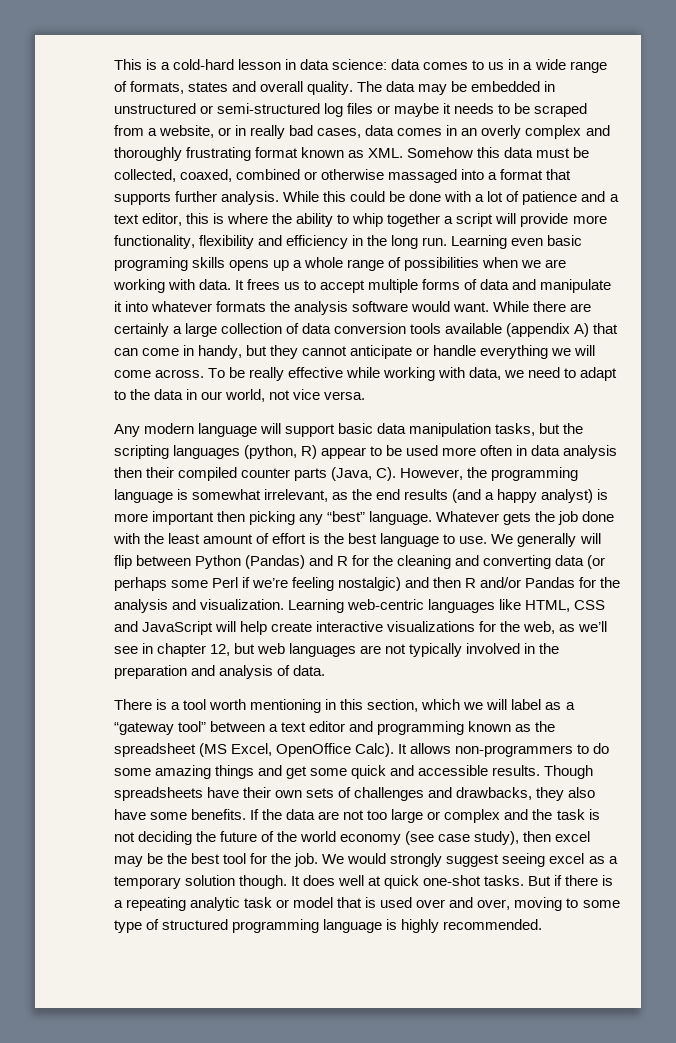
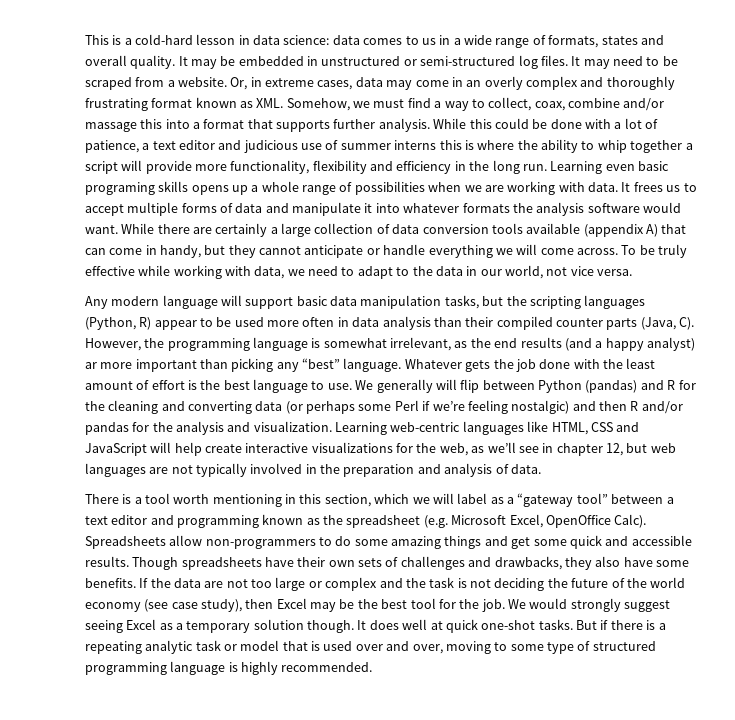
[357,81,416,92] The data -> [178,56,188,66] It
[347,103,495,117] files or maybe it needs -> [540,55,643,69] files. It may need
[158,125,443,139] website, or in really bad cases, data comes -> [177,77,449,90] website. Or, in extreme cases, data may come
[407,147,590,158] [113,169,458,183] Somehow this data must be collected, coaxed, combined or otherwise massaged -> [286,97,665,111] [84,119,163,132] Somehow, we must find a way to collect, coax, combine and/or massage this
[522,191,619,205] [113,213,182,226] patience and a text editor, -> [84,140,437,153] patience, a text editor and judicious use of summer interns
[249,367,285,381] really -> [658,244,688,258] truly
[243,445,297,459] (python, -> [84,317,136,330] (Python,
[113,467,142,478] then -> [433,317,462,327] than
[597,489,609,500] is -> [84,362,97,369] ar
[216,511,245,522] then -> [199,359,228,369] than
[244,555,305,569] (Pandas) -> [585,380,638,393] (pandas)
[525,577,576,588] Pandas -> [84,422,129,435] pandas
[198,743,227,757] (MS -> [423,515,507,528] (e.g. Microsoft
[398,743,452,754] It allows -> [84,535,203,549] Spreadsheets allow
[555,831,591,842] excel -> [276,598,307,609] Excel
[549,853,585,864] excel -> [126,619,157,630] Excel

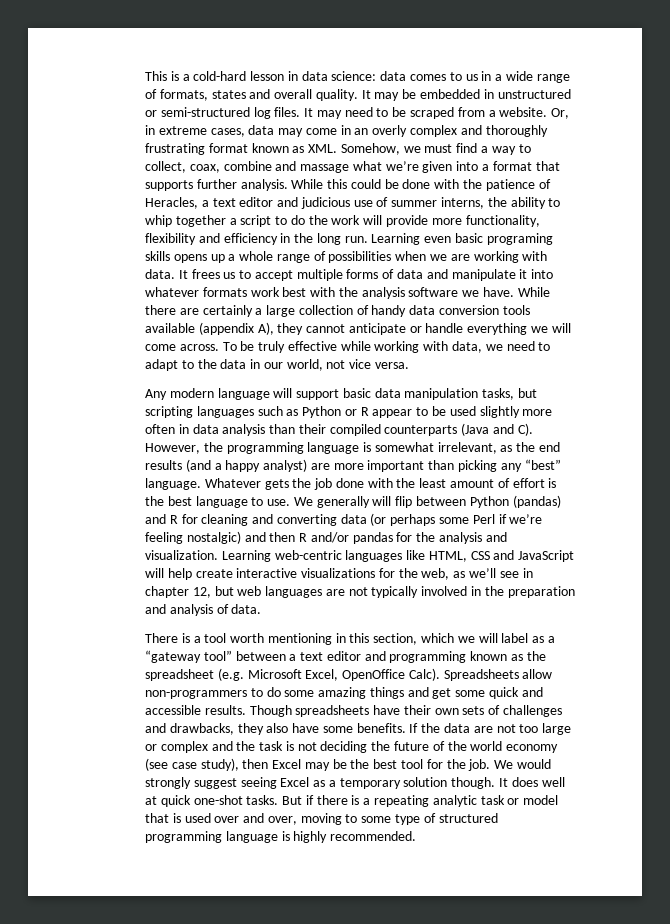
[623,98,665,111] [84,119,163,132] and/or massage this -> [275,161,453,173] and massage what we’re given
[614,118,659,129] [84,140,139,153] a lot of patience, -> [463,179,551,191] [145,197,199,209] the patience of Heracles,
[394,140,515,150] interns this is where -> [441,197,485,209] interns,
(118, 167) none -> [275,215,361,225] to do the work
(510, 208) none -> [250,287,336,297] work best with
[642,202,681,213] [84,225,118,234] would want. -> [462,287,515,297] we have.
(390, 229) none -> [371,305,407,317] handy
[645,224,687,237] [84,245,226,258] A) that can come in handy, but -> [257,322,274,335] A),
[506,296,527,306] the -> (538, 393) none
[84,317,152,330] (Python, R) -> [257,406,369,418] such as Python or R
(264, 322) none -> [479,406,520,418] slightly
[555,317,676,330] counter parts (Java, -> [384,423,515,436] counterparts (Java and
[84,362,97,369] ar -> [310,463,330,470] are
[84,401,105,411] the -> (198, 519) none

